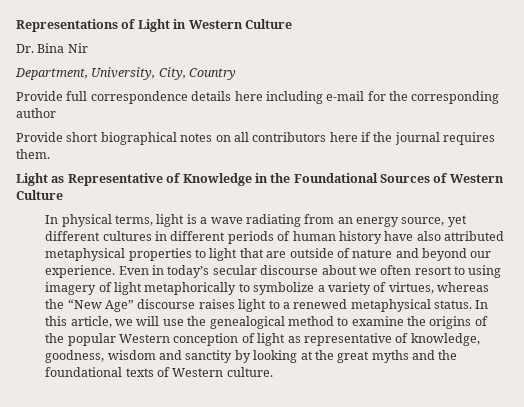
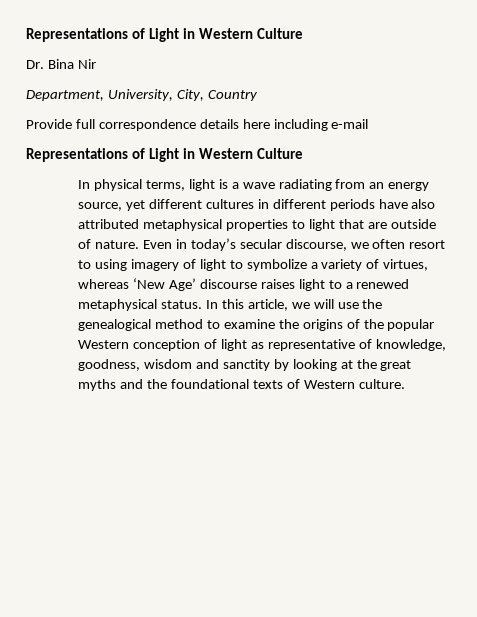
[367,91,500,104] [16,108,56,118] [16,132,496,145] [16,149,50,159] [16,173,449,186] for the corresponding author // Provide short biographical notes on all contributors here if the journal requires them. // Light as Representative of Knowledge in the Foundational Sources of -> [26,148,195,162] // Representations of Light in
[277,231,382,244] of human history -> (375, 205) none
[352,248,492,261] [45,265,116,278] nature and beyond our experience. -> [95,240,140,249] nature.
[260,265,357,275] discourse about -> [285,239,347,251] discourse,
[144,282,237,295] metaphorically -> (226, 265) none
[45,299,135,312] the “New Age” -> [133,278,196,291] ‘New Age’

